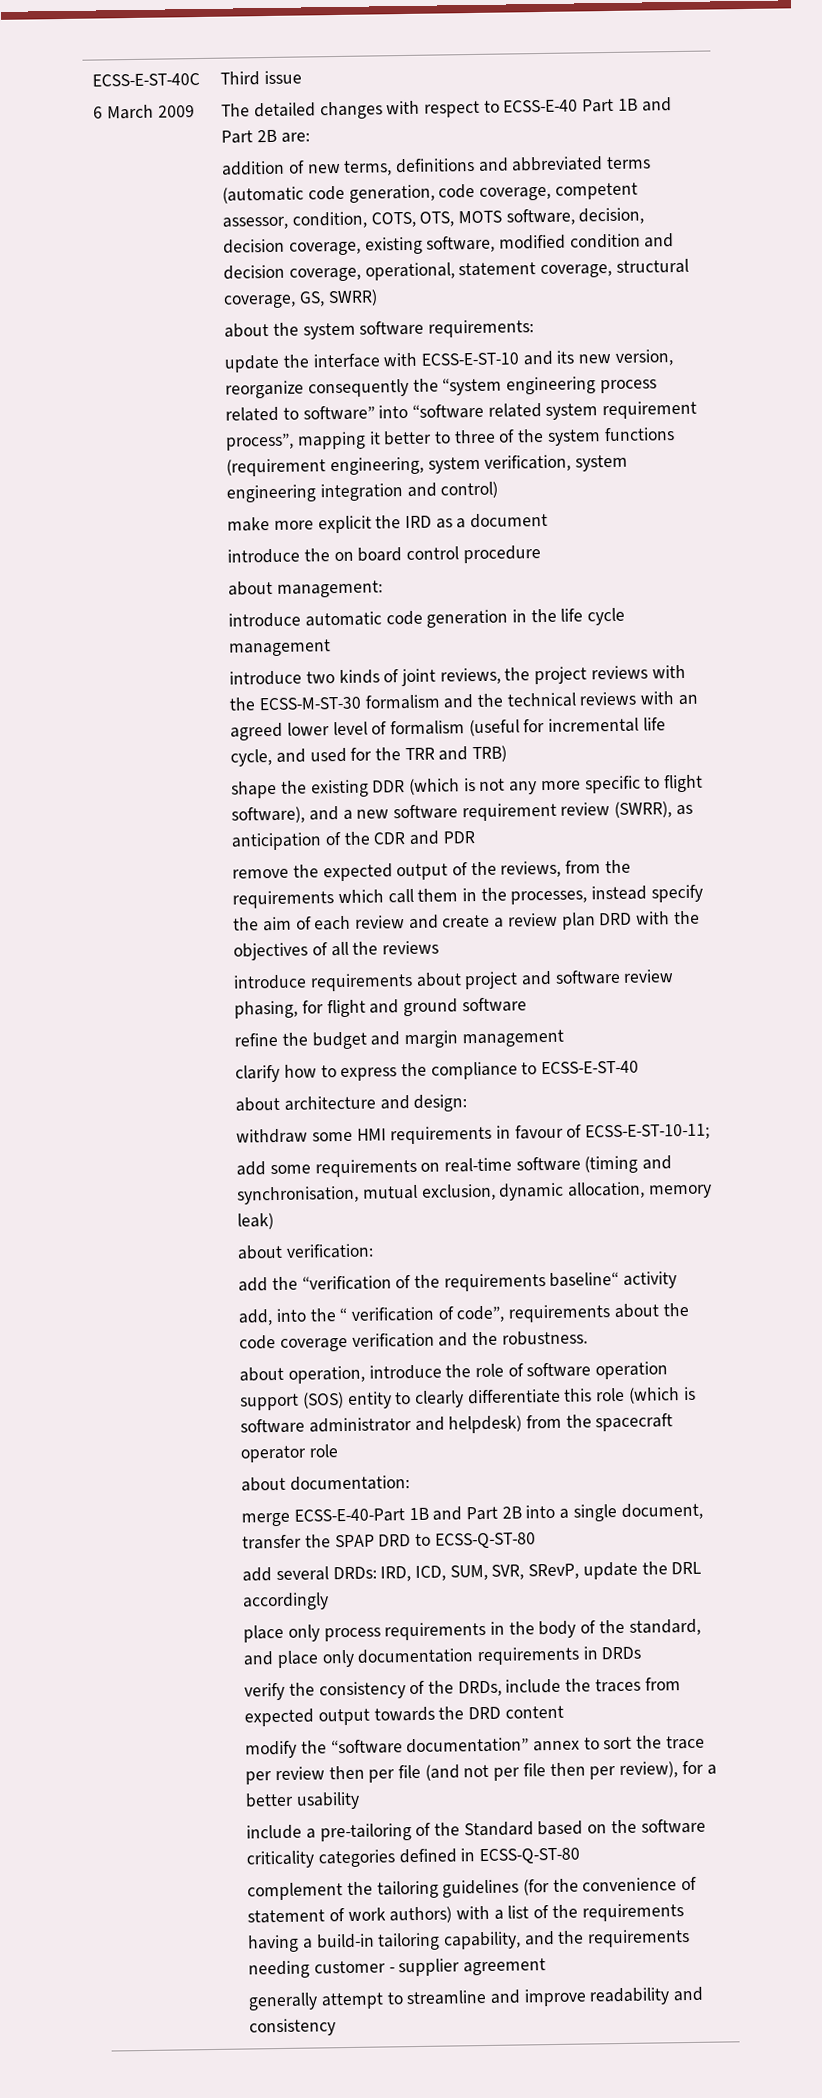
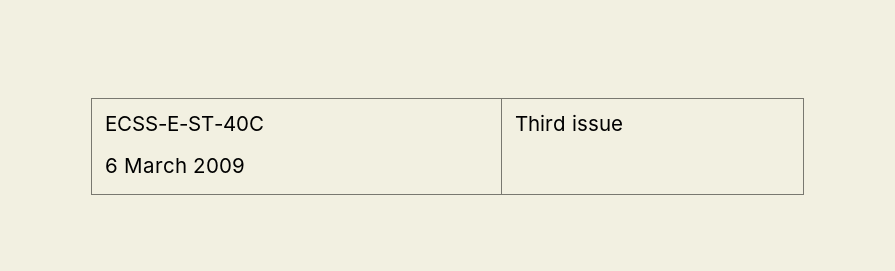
[221,97,672,120] [221,129,310,144] [221,156,652,176] [222,182,638,204] [222,207,645,230] [223,233,675,256] [223,258,689,282] [223,289,378,309] [224,319,535,340] [224,349,674,373] [225,376,657,399] [225,400,698,422] [225,427,675,451] [226,454,629,477] [226,481,499,503] [227,512,549,534] [227,545,541,564] [228,580,383,598] [228,607,626,628] [228,639,332,657] [229,664,686,687] [229,691,698,711] [230,717,666,741] [230,745,508,767] [231,774,704,799] [231,801,693,824] [231,830,475,851] [232,859,631,882] [232,884,703,909] [233,910,700,932] [233,940,440,961] [233,969,675,992] [234,997,527,1019] [234,1029,564,1050] [235,1060,640,1083] [235,1094,468,1112] [236,1123,711,1145] [236,1155,673,1178] [237,1181,712,1205] [237,1213,275,1230] [237,1243,374,1260] [238,1271,678,1292] [238,1302,689,1326] [239,1330,588,1352] [239,1361,669,1384] [240,1386,696,1411] [240,1413,674,1434] [240,1444,338,1463] [241,1475,410,1492] [241,1502,703,1527] [242,1532,536,1550] [242,1561,703,1582] [242,1592,330,1611] [243,1618,701,1643] [243,1646,642,1669] [244,1677,681,1701] [244,1705,564,1727] [245,1735,705,1759] [245,1760,717,1785] [245,1791,360,1810] [246,1818,706,1842] [246,1847,581,1869] [247,1876,698,1901] [247,1903,684,1924] [247,1929,691,1953] [248,1958,547,1979] [248,1986,704,2011] [249,2018,337,2037] // The detailed changes with respect to ECSS-E-40 Part 1B and Part 2B are: // addition of new terms, definitions and abbreviated terms (automatic code generation, code coverage, competent assessor, condition, COTS, OTS, MOTS software, decision, decision coverage, existing software, modified condition and decision coverage, operational, statement coverage, structural coverage, GS, SWRR) // about the system software requirements: // update the interface with ECSS-E-ST-10 and its new version, reorganize consequently the “system engineering process related to software” into “software related system requirement process”, mapping it better to three of the system functions (requirement engineering, system verification, system engineering integration and control) // make more explicit the IRD as a document // introduce the on board control procedure // about management: // introduce automatic code generation in the life cycle management // introduce two kinds of joint reviews, the project reviews with the ECSS-M-ST-30 formalism and the technical reviews with an agreed lower level of formalism (useful for incremental life cycle, and used for the TRR and TRB) // shape the existing DDR (which is not any more specific to flight software), and a new software requirement review (SWRR), as anticipation of the CDR and PDR // remove the expected output of the reviews, from the requirements which call them in the processes, instead specify the aim of each review and create a review plan DRD with the objectives of all the reviews // introduce requirements about project and software review phasing, for flight and ground software // refine the budget and margin management // clarify how to express the compliance to ECSS-E-ST-40 // about architecture and design: // withdraw some HMI requirements in favour of ECSS-E-ST-10-11; // add some requirements on real-time software (timing and synchronisation, mutual exclusion, dynamic allocation, memory leak) // about verification: // add the “verification of the requirements baseline“ activity // add, into the “ verification of code”, requirements about the code coverage verification and the robustness. // about operation, introduce the role of software operation support (SOS) entity to clearly differentiate this role (which is software administrator and helpdesk) from the spacecraft operator role // about documentation: // merge ECSS-E-40-Part 1B and Part 2B into a single document, transfer the SPAP DRD to ECSS-Q-ST-80 // add several DRDs: IRD, ICD, SUM, SVR, SRevP, update the DRL accordingly // place only process requirements in the body of the standard, and place only documentation requirements in DRDs // verify the consistency of the DRDs, include the traces from expected output towards the DRD content // modify the “software documentation” annex to sort the trace per review then per file (and not per file then per review), for a better usability // include a pre-tailoring of the Standard based on the software criticality categories defined in ECSS-Q-ST-80 // complement the tailoring guidelines (for the convenience of statement of work authors) with a list of the requirements having a build-in tailoring capability, and the requirements needing customer - supplier agreement // generally attempt to streamline and improve readability and consistency -> (623, 122) none

